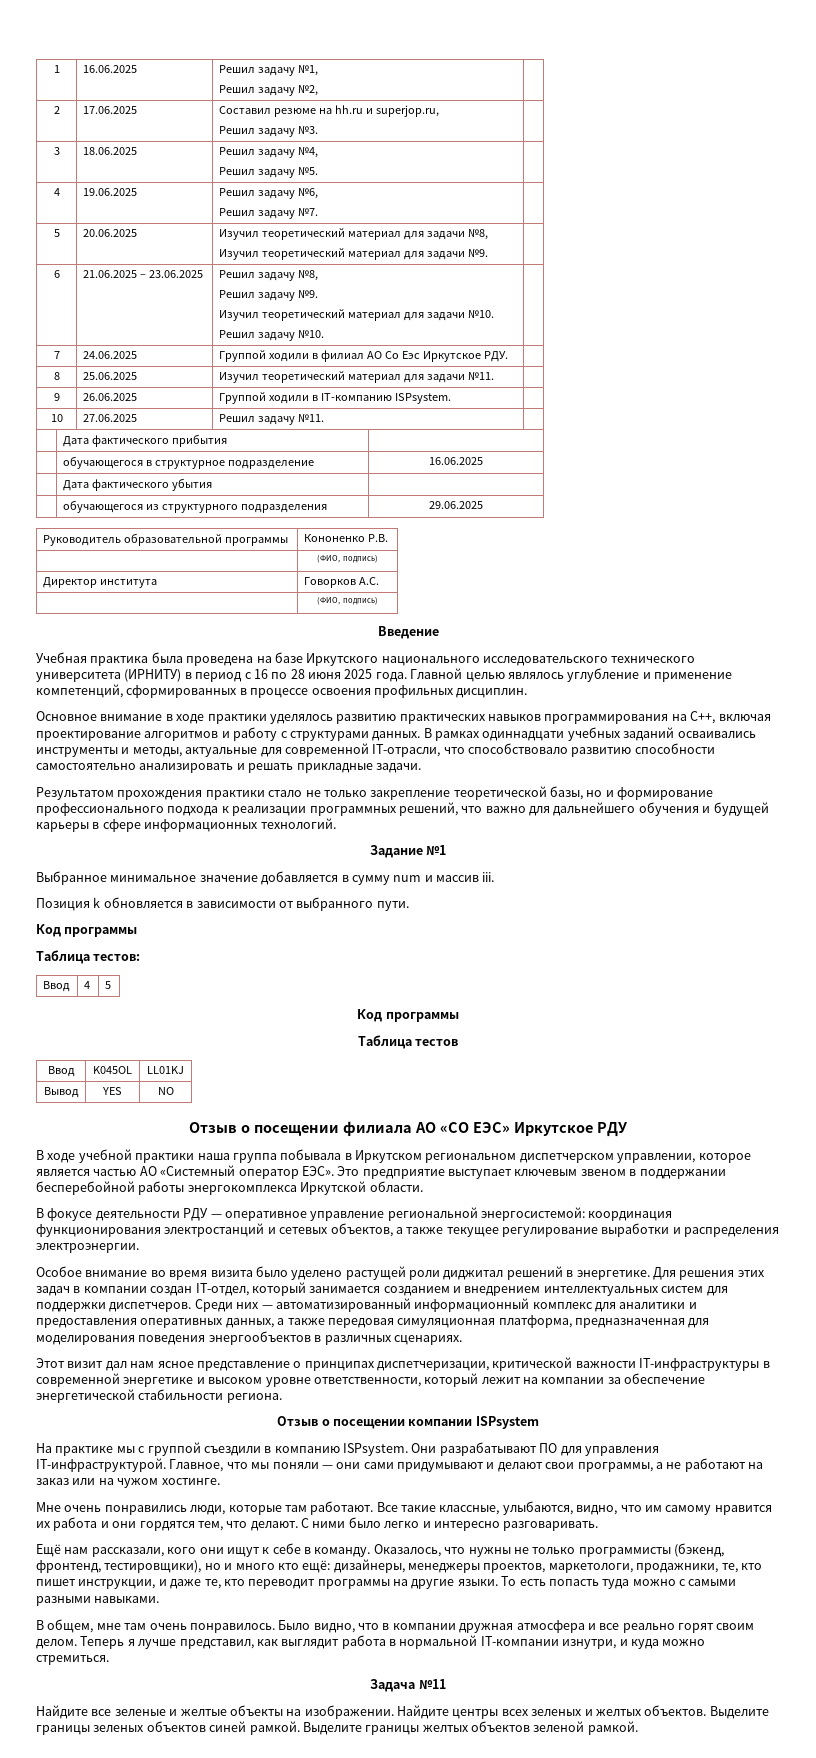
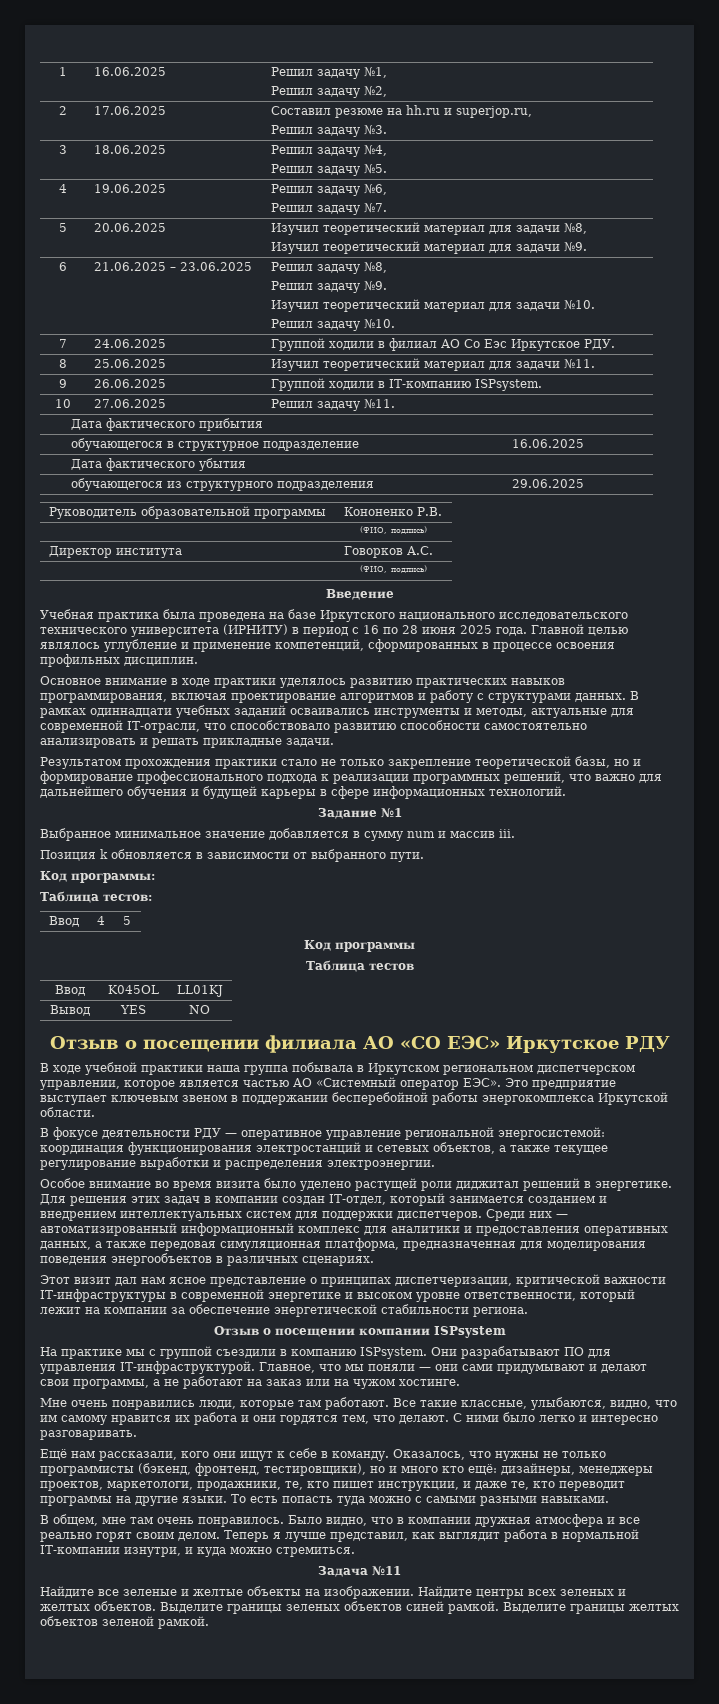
[544,711,716,724] программирования на C++, -> [40,693,167,703] программирования,
[64,927,138,937] программы -> [71,873,155,883] программы:

